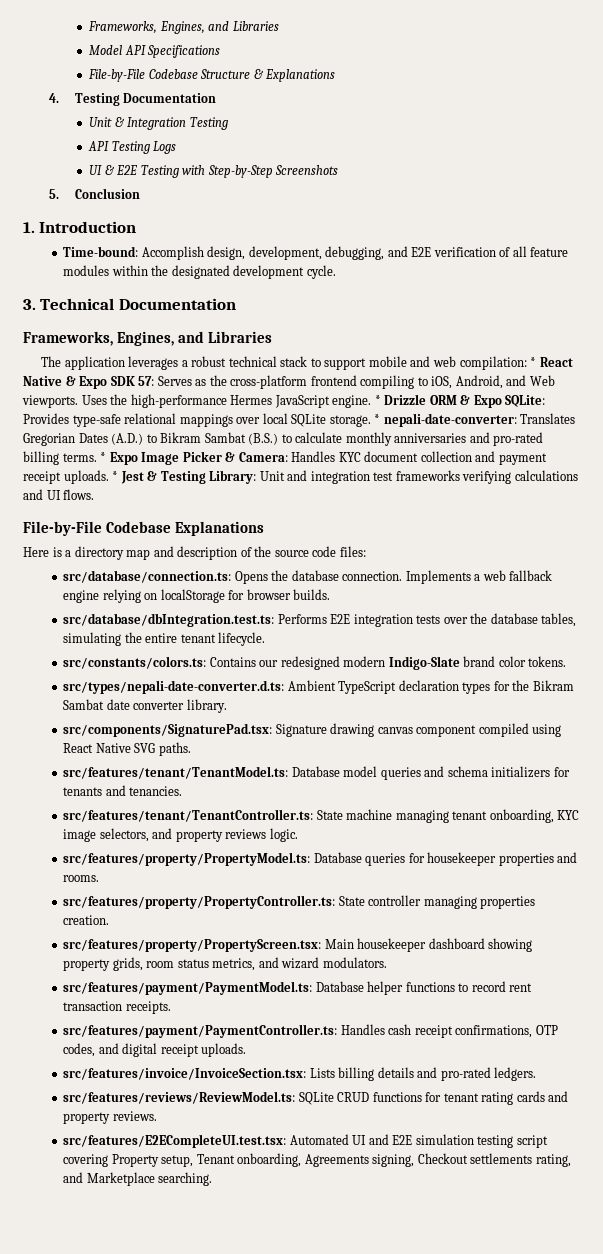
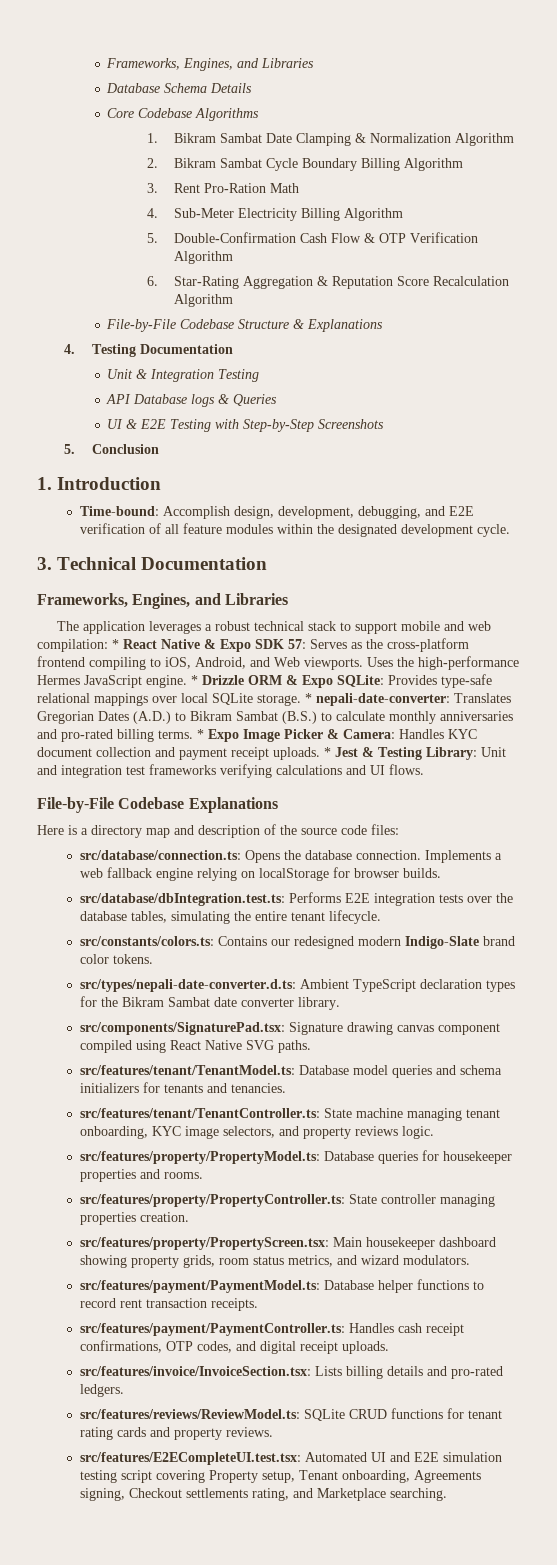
[88,21,279,34] [89,45,221,58] Frameworks, Engines, and Libraries // Model API Specifications -> [106,58,315,71] [106,83,253,93] [107,108,260,121] [146,133,515,146] [146,158,464,171] [146,183,300,193] [146,208,404,221] [146,232,479,243] [174,251,234,264] [146,276,510,289] [174,294,234,307] Frameworks, Engines, and Libraries // Database Schema Details // Core Codebase Algorithms // 1. Bikram Sambat Date Clamping & Normalization Algorithm // 2. Bikram Sambat Cycle Boundary Billing Algorithm // 3. Rent Pro-Ration Math // 4. Sub-Meter Electricity Billing Algorithm // 5. Double-Confirmation Cash Flow & OTP Verification Algorithm // 6. Star-Rating Aggregation & Reputation Score Recalculation Algorithm
[111,141,177,154] Testing Logs -> [133,394,278,407] Database logs & Queries

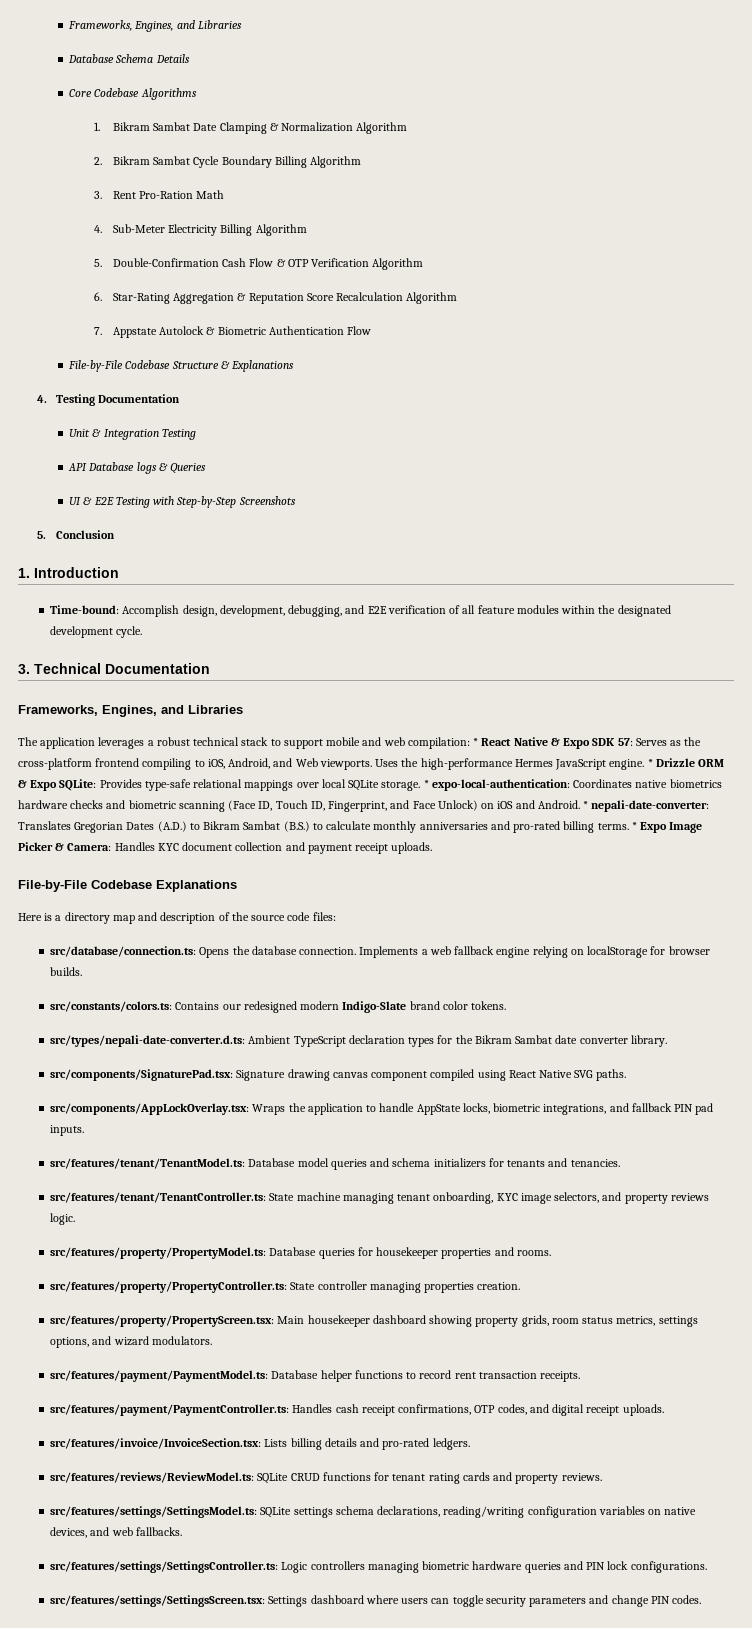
(234, 300) none -> [93,326,372,338] // 7. Appstate Autolock & Biometric Authentication Flow
(312, 698) none -> [431,779,722,791] [18,800,589,812] expo-local-authentication: Coordinates native biometrics hardware checks and biometric scanning (Face ID, Touch ID, Fingerprint, and Face Unlock) on iOS and Android. *
[324,747,506,760] [37,764,424,778] * Jest & Testing Library: Unit and integration test frameworks verifying calculations and UI flows. -> (433, 848) none
[79,892,513,906] [79,910,381,924] // src/database/dbIntegration.test.ts: Performs E2E integration tests over the database tables, simulating the entire tenant lifecycle. -> (83, 971) none
(311, 1046) none -> [50,1103,714,1115] [50,1125,85,1136] // src/components/AppLockOverlay.tsx: Wraps the application to handle AppState locks, biometric integrations, and fallback PIN pad inputs.
(333, 1261) none -> [658,1316,698,1327] [50,1337,90,1348] settings options,
[79,1452,502,1465] [79,1470,481,1483] [79,1488,447,1501] src/features/E2ECompleteUI.test.tsx: Automated UI and E2E simulation testing script covering Property setup, Tenant onboarding, Agreements signing, Checkout settlements rating, and Marketplace searching. -> [50,1506,697,1518] [50,1527,182,1538] [50,1561,707,1573] [50,1595,702,1607] src/features/settings/SettingsModel.ts: SQLite settings schema declarations, reading/writing configuration variables on native devices, and web fallbacks. // src/features/settings/SettingsController.ts: Logic controllers managing biometric hardware queries and PIN lock configurations. // src/features/settings/SettingsScreen.tsx: Settings dashboard where users can toggle security parameters and change PIN codes.

